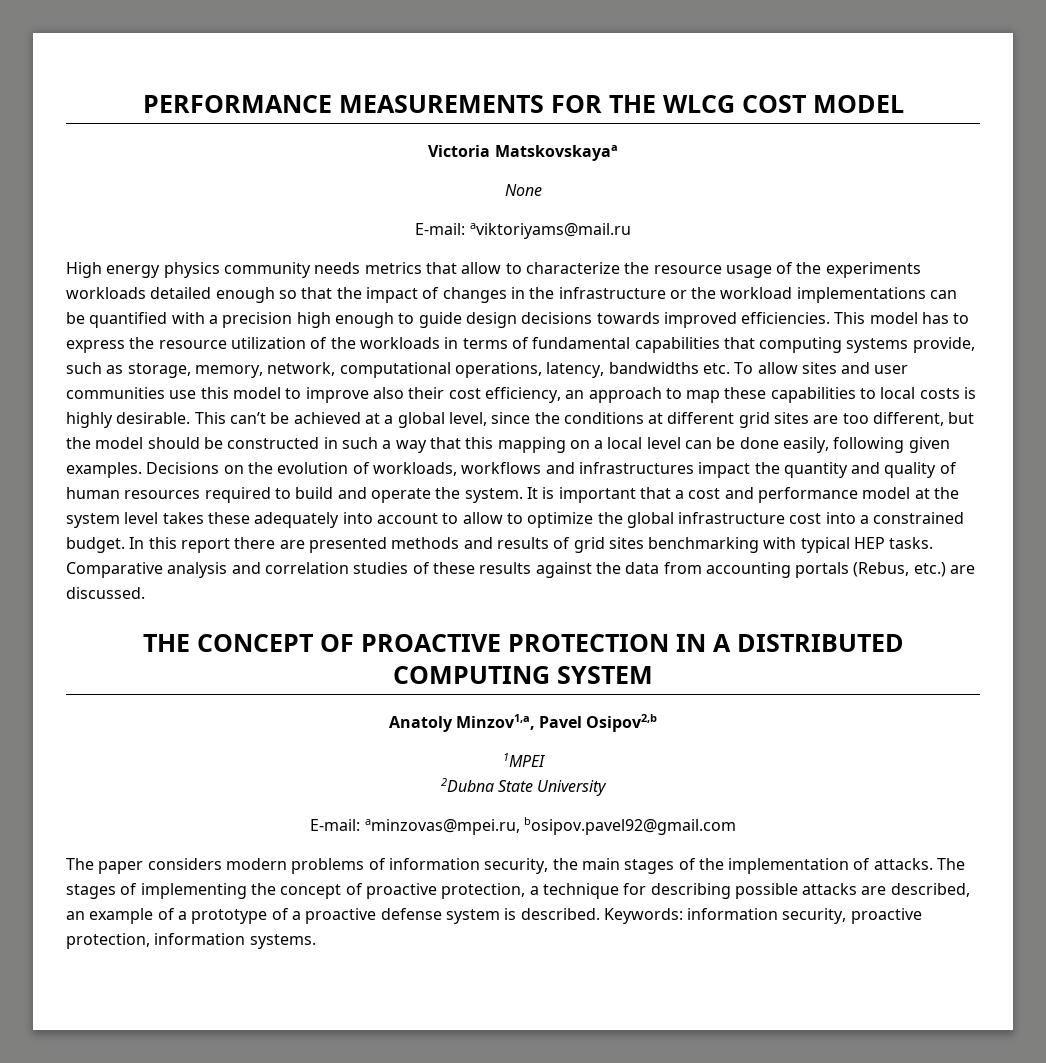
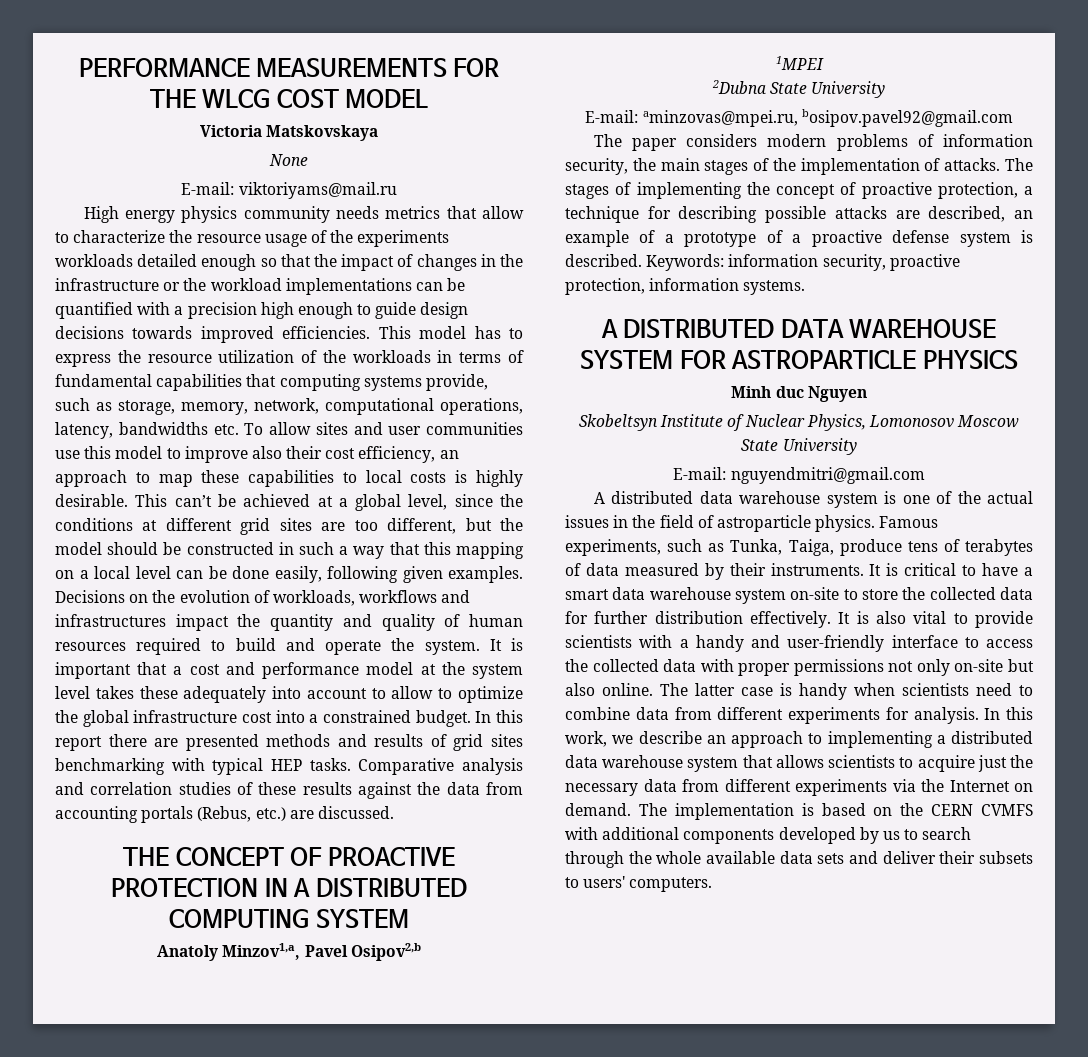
[494,145,618,161] Matskovskayaa -> [266,125,379,141] Matskovskaya
[469,223,631,239] aviktoriyams@mail.ru -> [238,182,397,199] viktoriyams@mail.ru
(316, 941) none -> [600,319,997,338] [580,350,1018,369] [731,386,867,402] [578,414,1020,431] [741,438,857,455] [673,467,925,484] [593,491,1033,508] [565,515,939,532] [565,539,1033,556] [565,563,1033,580] [565,587,1033,604] [565,611,1033,628] [565,635,1033,652] [565,659,1034,676] [565,683,1033,700] [565,707,1033,724] [565,731,1033,748] [565,755,1033,772] [565,779,1033,796] [565,803,1033,820] [565,827,972,844] [565,851,1033,868] [565,876,713,892] // A DISTRIBUTED DATA WAREHOUSE SYSTEM FOR ASTROPARTICLE PHYSICS // Minh duc Nguyen // Skobeltsyn Institute of Nuclear Physics, Lomonosov Moscow State University // E-mail: nguyendmitri@gmail.com // A distributed data warehouse system is one of the actual issues in the field of astroparticle physics. Famous experiments, such as Tunka, Taiga, produce tens of terabytes of data measured by their instruments. It is critical to have a smart data warehouse system on-site to store the collected data for further distribution effectively. It is also vital to provide scientists with a handy and user-friendly interface to access the collected data with proper permissions not only on-site but also online. The latter case is handy when scientists need to combine data from different experiments for analysis. In this work, we describe an approach to implementing a distributed data warehouse system that allows scientists to acquire just the necessary data from different experiments via the Internet on demand. The implementation is based on the CERN CVMFS with additional components developed by us to search through the whole available data sets and deliver their subsets to users' computers.

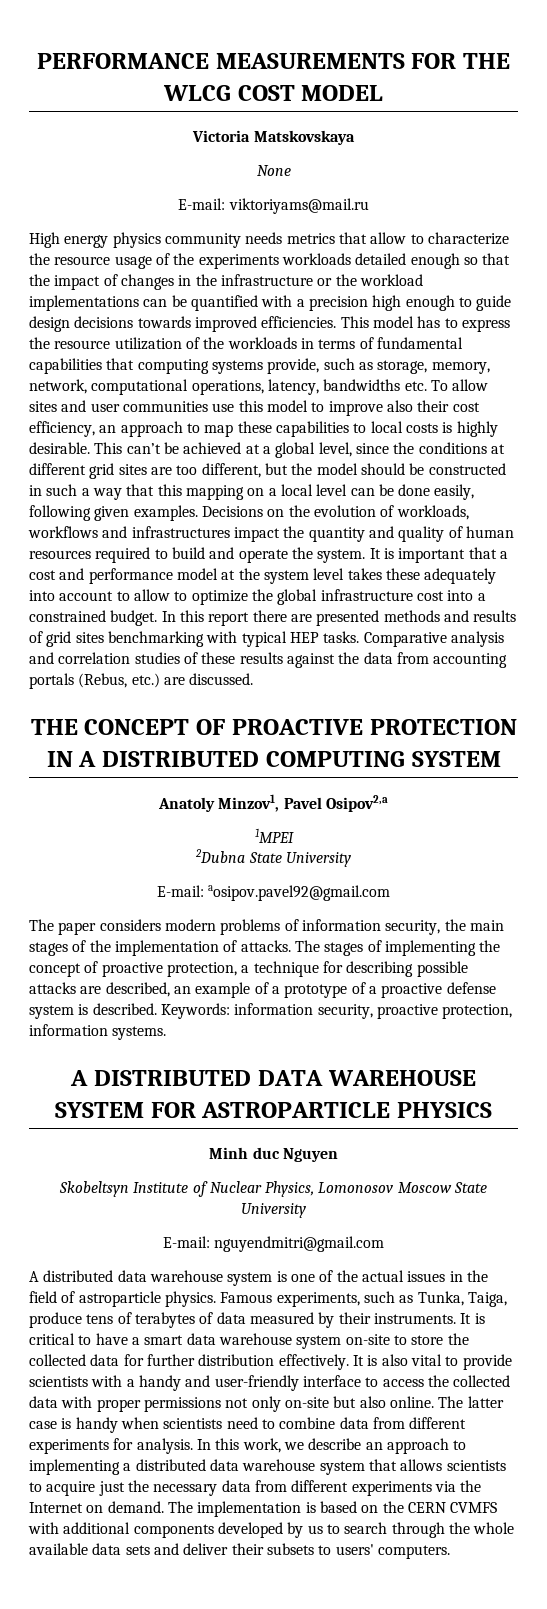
[222,943,421,961] Minzov1,a, Pavel Osipov2,b -> [218,794,388,812] Minzov1, Pavel Osipov2,a
[642,109,1013,127] aminzovas@mpei.ru, bosipov.pavel92@gmail.com -> [208,885,391,901] aosipov.pavel92@gmail.com

